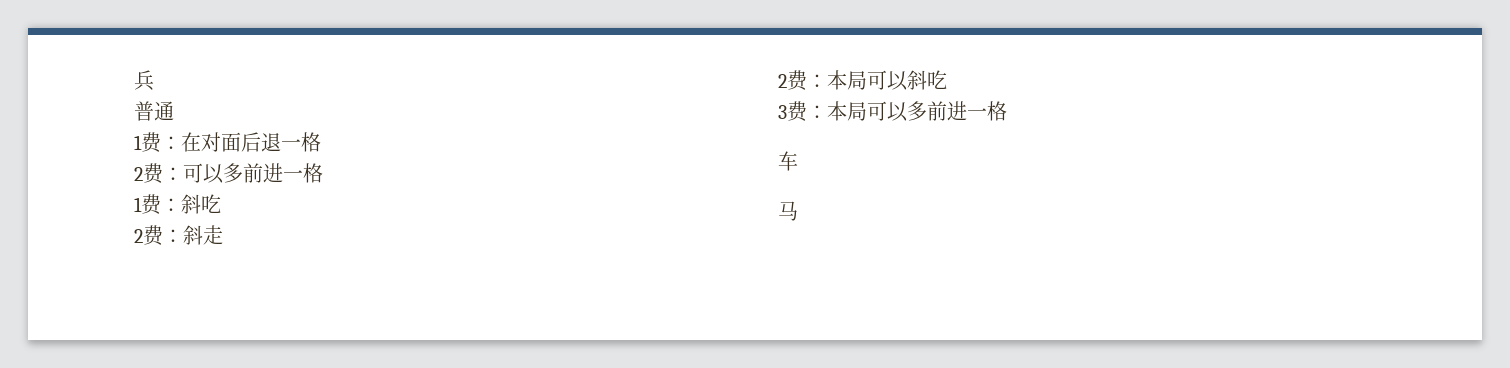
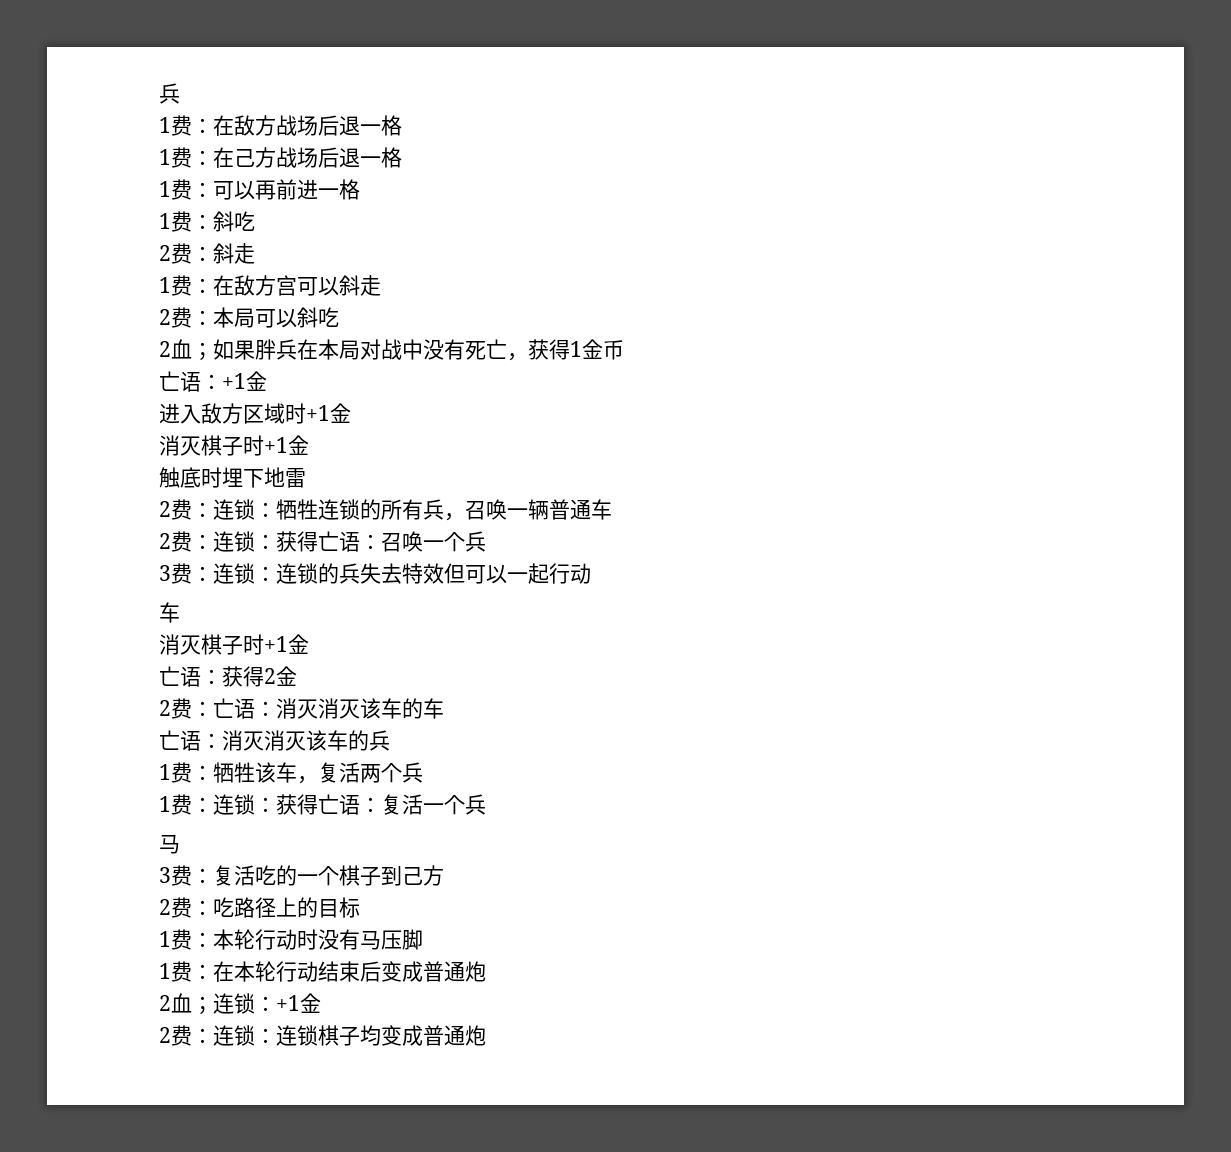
[134,70,154,91] [134,101,174,121] [134,132,321,153] [134,167,143,181] 兵 // 普通 // 1费：在对面后退一格 // 2 -> [159,83,180,104] [159,115,402,136] [159,147,402,168] [159,181,171,197] 兵 // 1费：在敌方战场后退一格 // 1费：在己方战场后退一格 // 1
[223,163,243,183] 多 -> [255,180,276,200] 再
(223, 235) none -> [159,275,381,296] // 1费：在敌方宫可以斜走
[778,101,1007,122] [778,151,798,171] [778,201,798,221] 3费：本局可以多前进一格 // 车 // 马 -> [159,339,624,361] [159,371,267,392] [159,403,351,424] [159,435,309,456] [159,467,306,488] [159,499,612,521] [159,531,486,552] [159,563,591,584] [159,602,180,623] [159,634,309,655] [159,666,297,687] [159,698,444,719] [159,730,390,751] [159,762,423,784] [159,794,486,815] [159,834,180,854] [159,865,444,886] [159,897,360,918] [159,929,423,950] [159,961,486,982] [159,993,321,1015] [159,1025,486,1046] 2血；如果胖兵在本局对战中没有死亡，获得1金币 // 亡语：+1金 // 进入敌方区域时+1金 // 消灭棋子时+1金 // 触底时埋下地雷 // 2费：连锁：牺牲连锁的所有兵，召唤一辆普通车 // 2费：连锁：获得亡语：召唤一个兵 // 3费：连锁：连锁的兵失去特效但可以一起行动 // 车 // 消灭棋子时+1金 // 亡语：获得2金 // 2费：亡语：消灭消灭该车的车 // 亡语：消灭消灭该车的兵 // 1费：牺牲该车，复活两个兵 // 1费：连锁：获得亡语：复活一个兵 // 马 // 3费：复活吃的一个棋子到己方 // 2费：吃路径上的目标 // 1费：本轮行动时没有马压脚 // 1费：在本轮行动结束后变成普通炮 // 2血；连锁：+1金 // 2费：连锁：连锁棋子均变成普通炮

